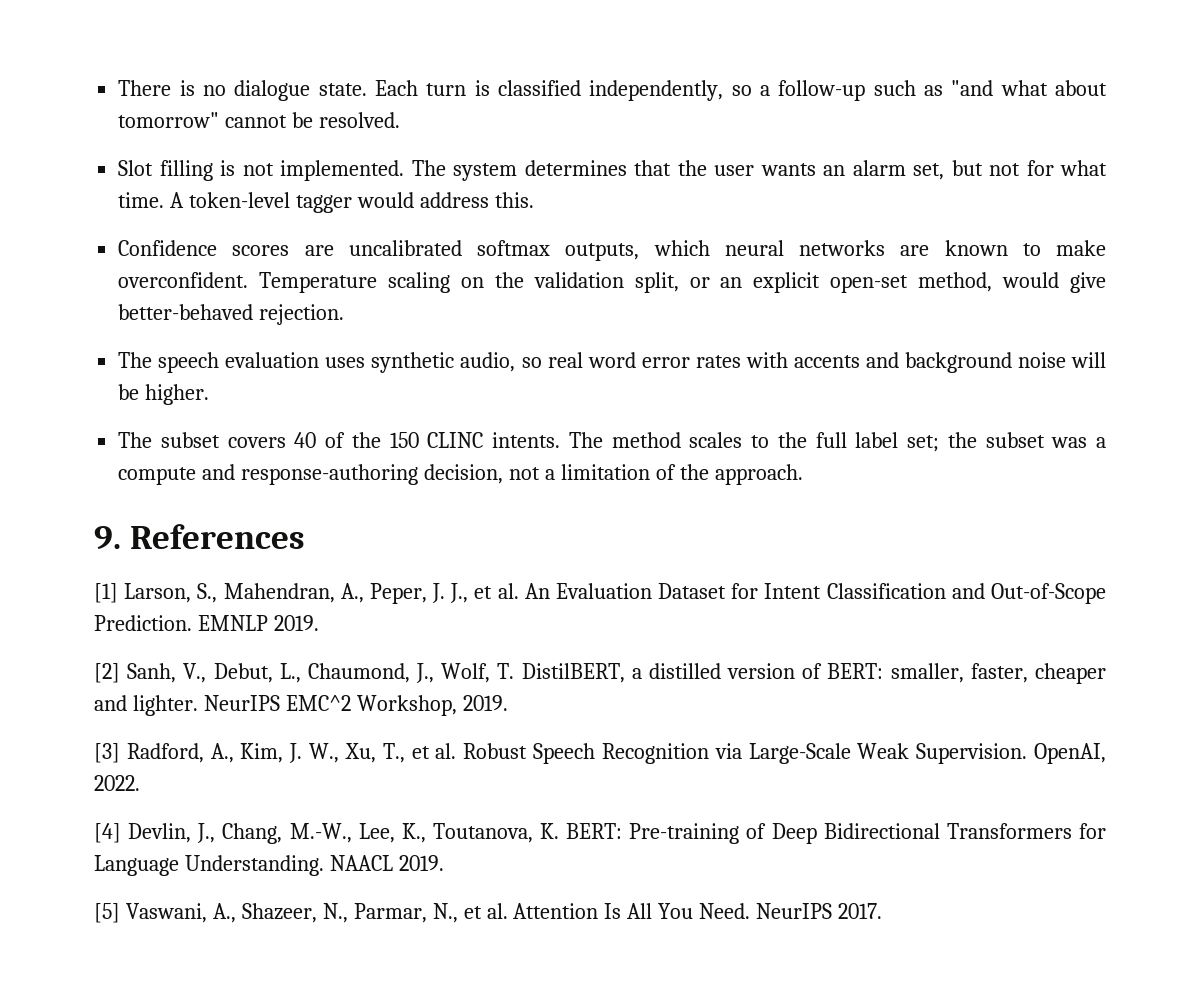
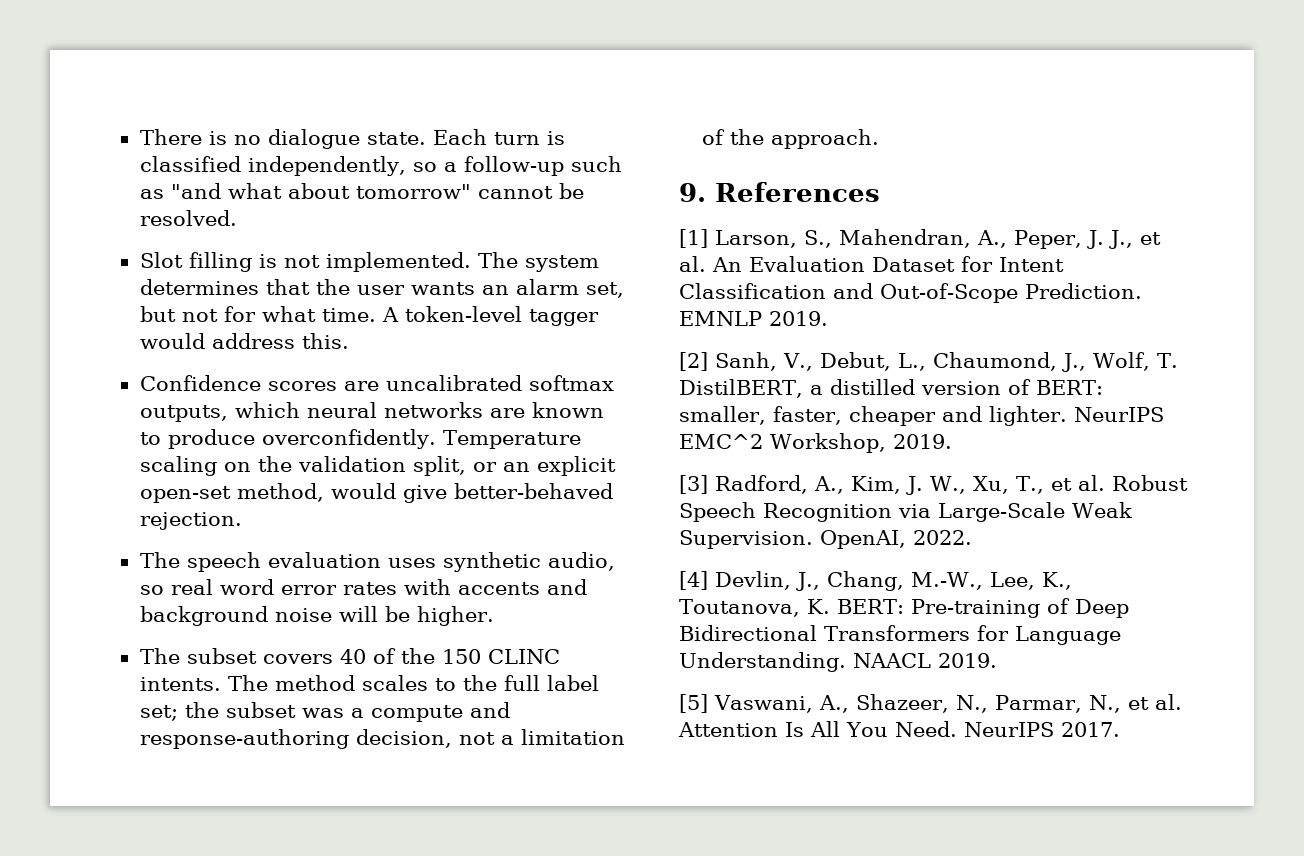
[1056,240,1106,256] [118,272,249,288] make overconfident. -> [167,429,436,449] produce overconfidently.

